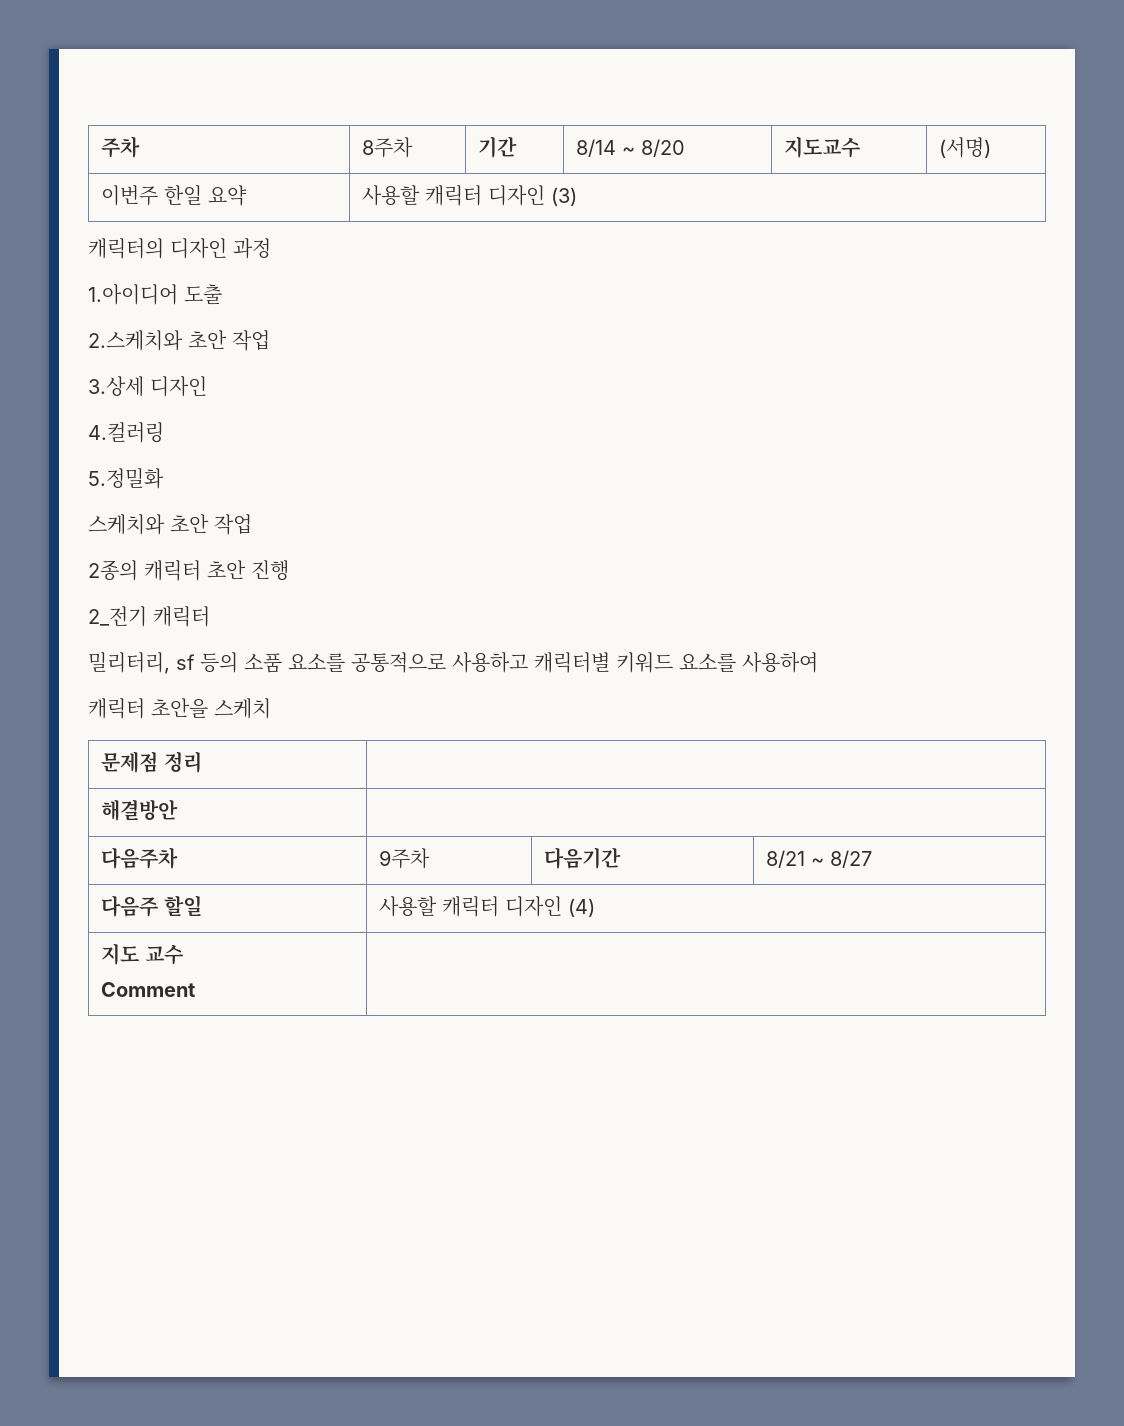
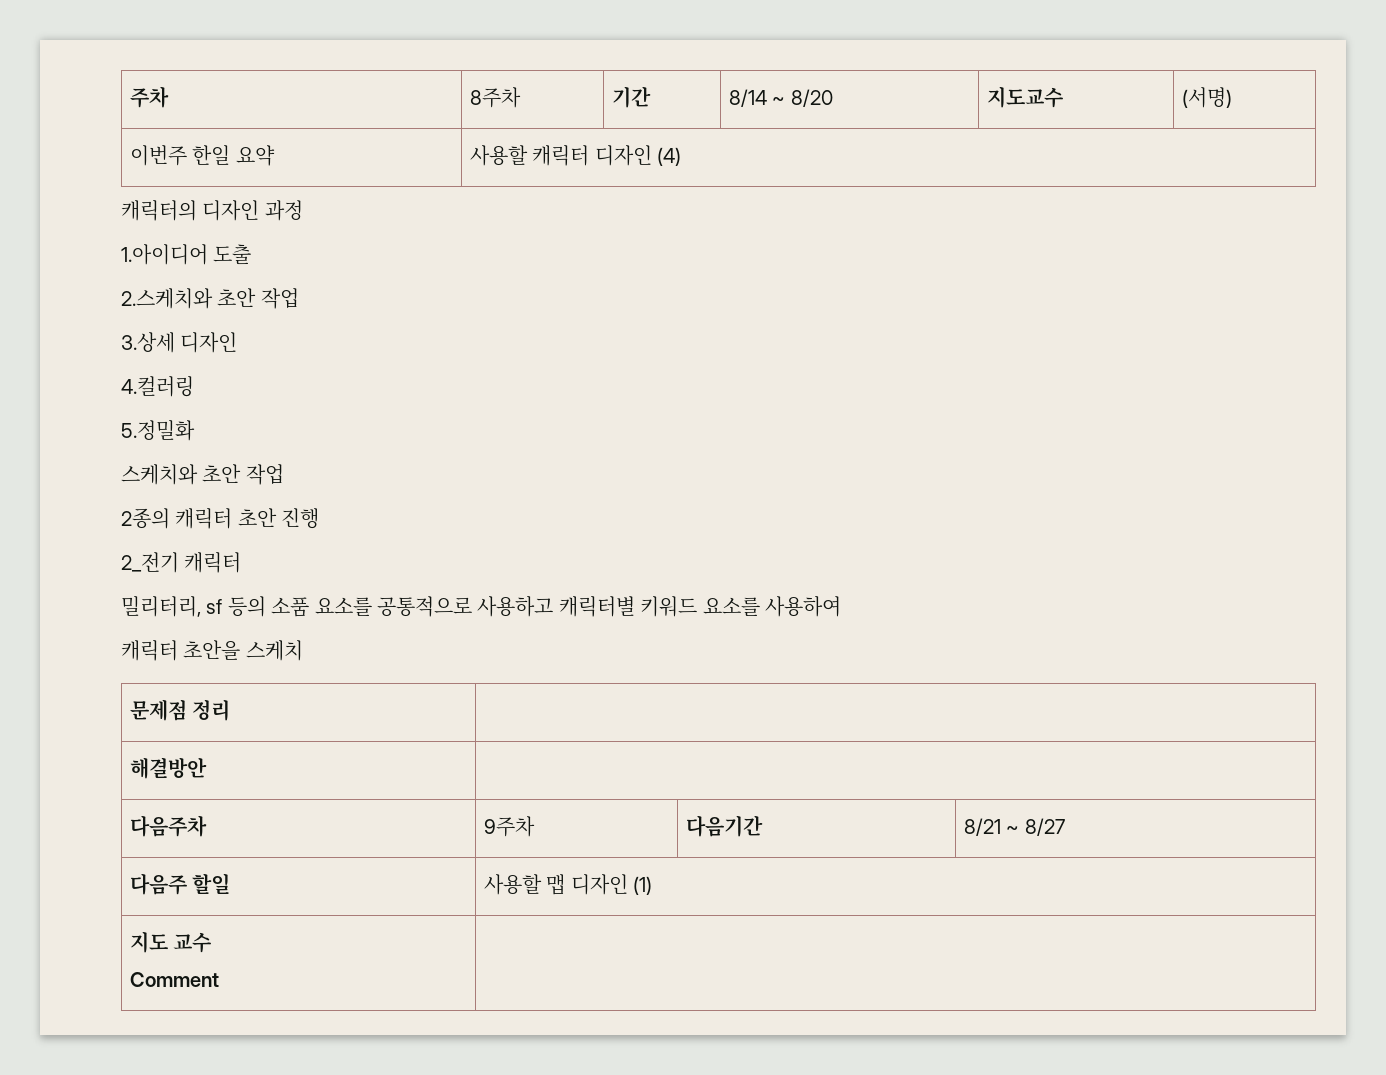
[550,187,577,206] (3) -> [657,147,682,166] (4)
[441,896,595,917] 캐릭터 디자인 (4) -> [546,874,653,895] 맵 디자인 (1)

